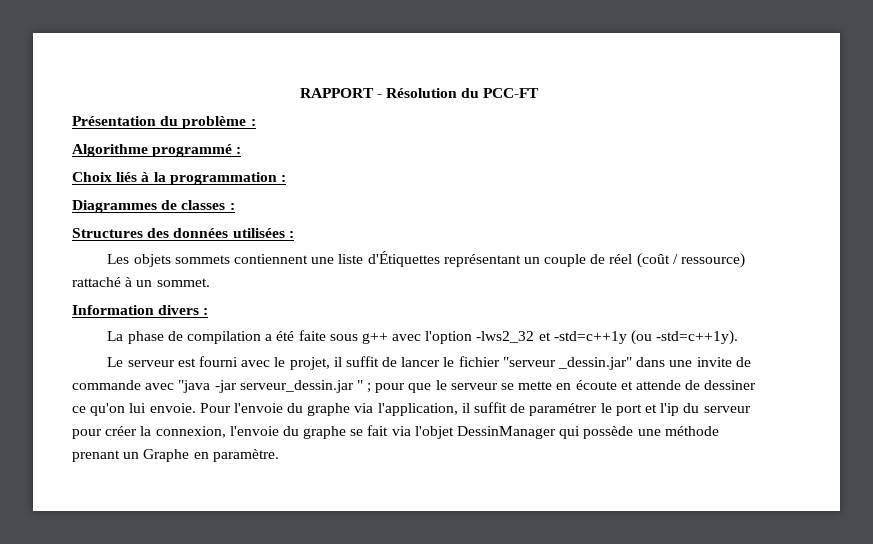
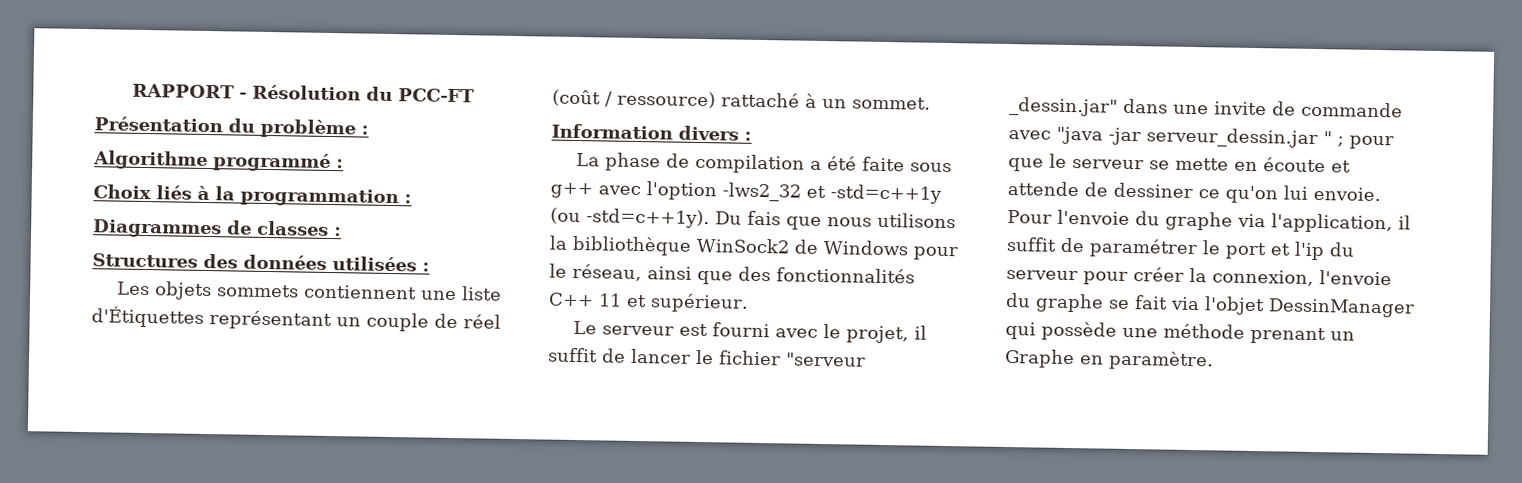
(739, 337) none -> [715,210,956,230] [549,235,958,261] [549,263,915,285] [548,292,749,313] Du fais que nous utilisons la bibliothèque WinSock2 de Windows pour le réseau, ainsi que des fonctionnalités C++ 11 et supérieur.

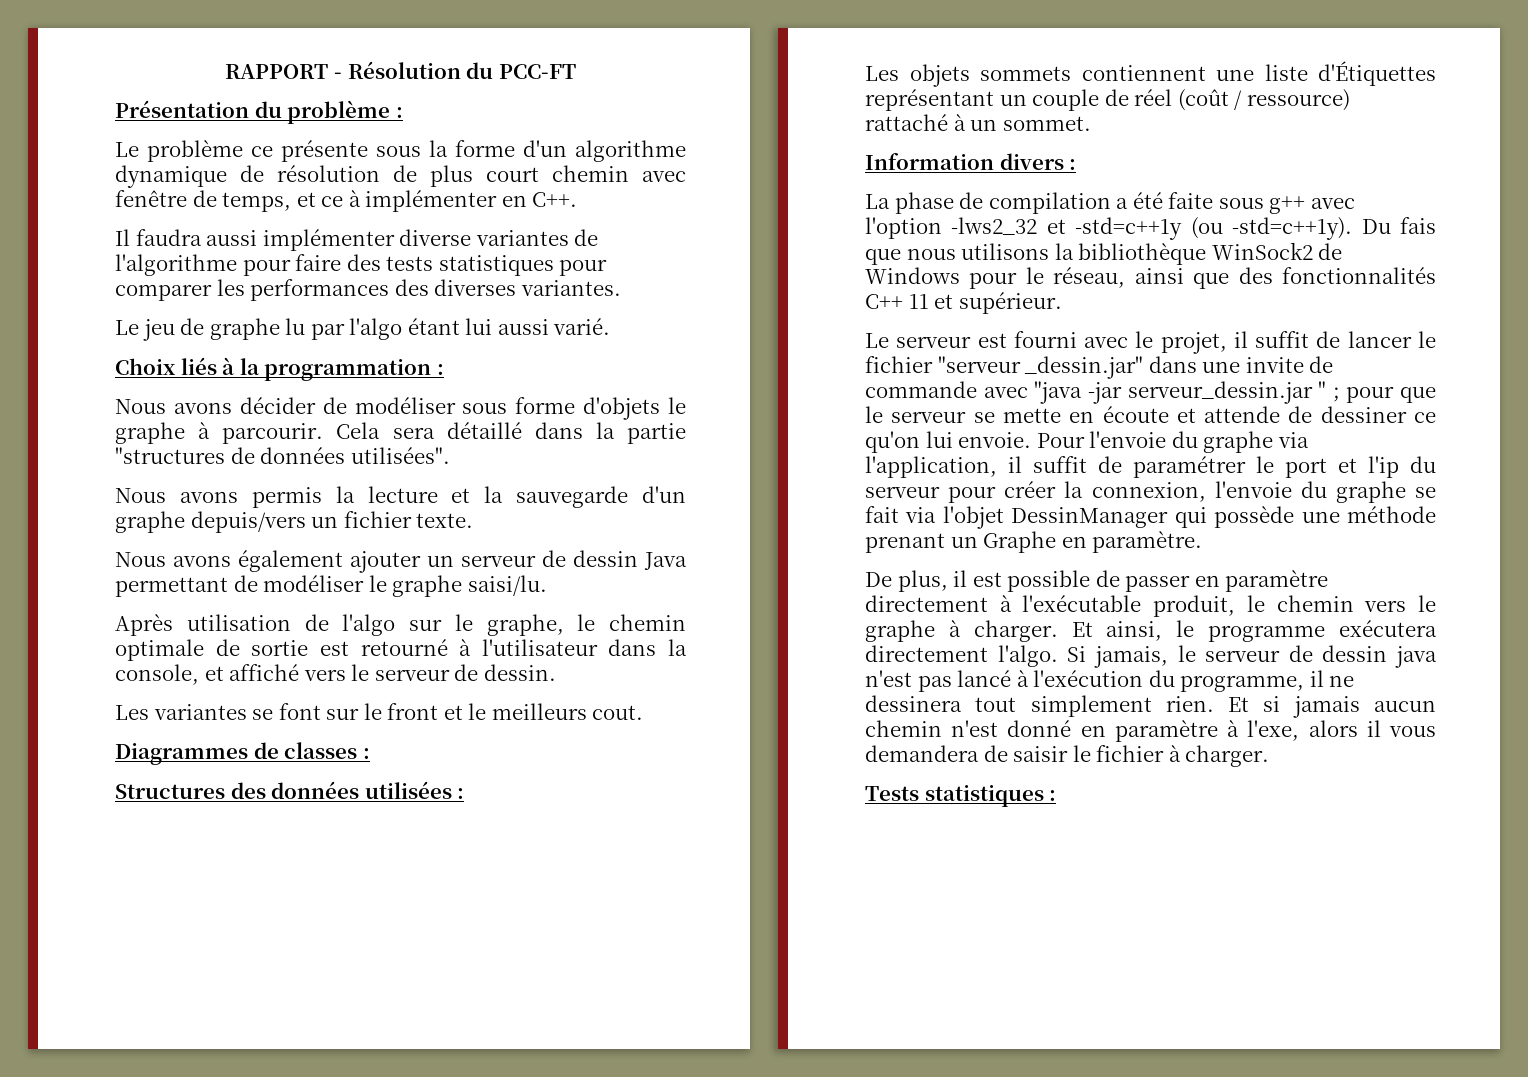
[93,150,344,172] Algorithme programmé : -> [115,140,686,162] [115,165,686,188] [115,190,578,212] [115,229,599,251] [115,254,608,276] [115,279,621,301] [115,318,611,341] Le problème ce présente sous la forme d'un algorithme dynamique de résolution de plus court chemin avec fenêtre de temps, et ce à implémenter en C++. // Il faudra aussi implémenter diverse variantes de l'algorithme pour faire des tests statistiques pour comparer les performances des diverses variantes. // Le jeu de graphe lu par l'algo étant lui aussi varié.
(412, 199) none -> [115,397,686,420] [115,422,686,444] [115,447,450,464] [115,486,686,508] [115,511,474,533] [115,550,687,573] [115,575,547,597] [115,614,686,636] [115,639,687,661] [115,664,556,685] [115,703,644,720] // Nous avons décider de modéliser sous forme d'objets le graphe à parcourir. Cela sera détaillé dans la partie "structures de données utilisées". // Nous avons permis la lecture et la sauvegarde d'un graphe depuis/vers un fichier texte. // Nous avons également ajouter un serveur de dessin Java permettant de modéliser le graphe saisi/lu. // Après utilisation de l'algo sur le graphe, le chemin optimale de sortie est retourné à l'utilisateur dans la console, et affiché vers le serveur de dessin. // Les variantes se font sur le front et le meilleurs cout.
(1214, 360) none -> [865,570,1329,592] [865,595,1436,617] [865,620,1437,642] [865,645,1437,668] [865,670,1355,692] [865,695,1436,718] [865,720,1436,742] [865,745,1270,767] [865,785,1057,807] // De plus, il est possible de passer en paramètre directement à l'exécutable produit, le chemin vers le graphe à charger. Et ainsi, le programme exécutera directement l'algo. Si jamais, le serveur de dessin java n'est pas lancé à l'exécution du programme, il ne dessinera tout simplement rien. Et si jamais aucun chemin n'est donné en paramètre à l'exe, alors il vous demandera de saisir le fichier à charger. // Tests statistiques :

